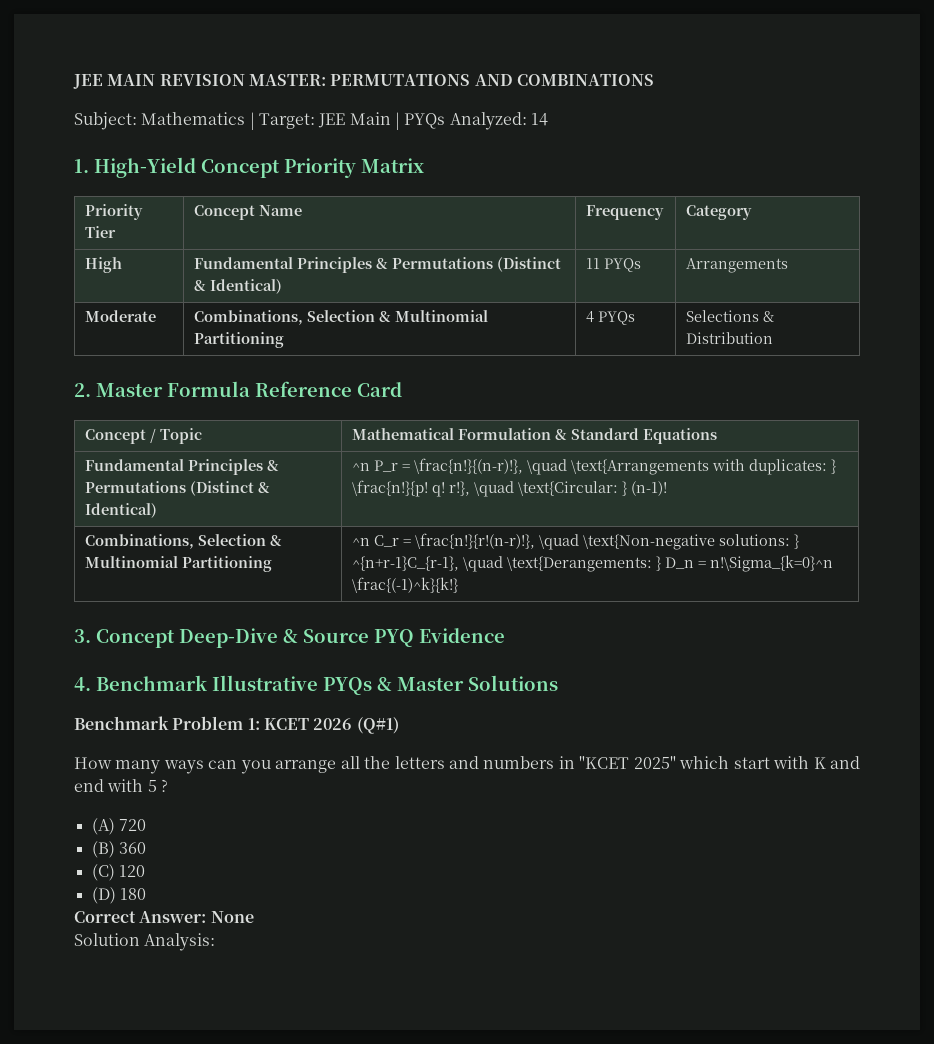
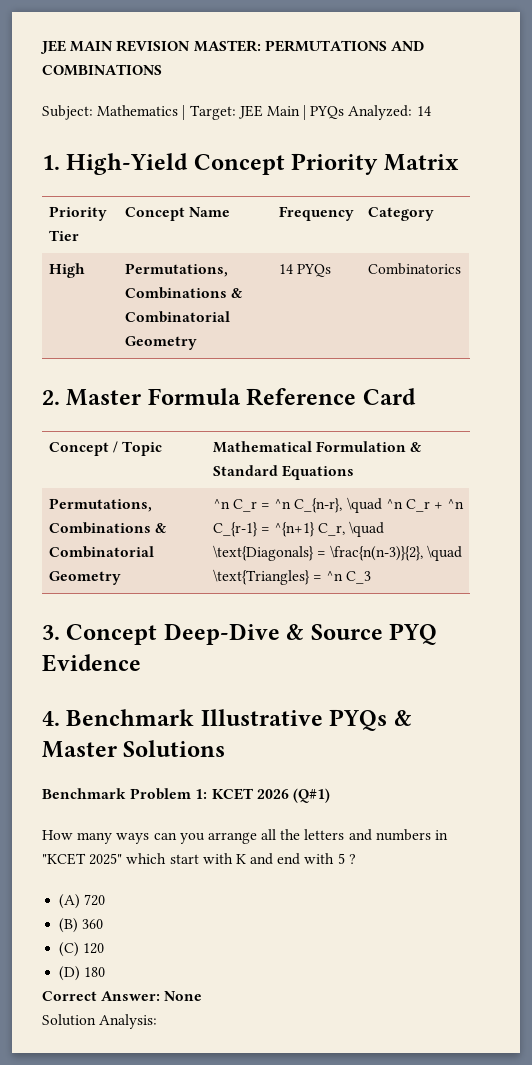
[194,257,562,273] [194,279,283,294] [586,258,642,272] [686,258,789,273] [85,310,157,322] [194,310,489,325] [194,332,285,348] [586,311,636,325] [686,310,775,322] [686,332,774,344] Fundamental Principles & Permutations (Distinct & Identical) | 11 PYQs | Arrangements // Moderate | Combinations, Selection & Multinomial Partitioning | 4 PYQs | Selections & Distribution -> [124,263,228,277] [124,287,242,299] [124,311,230,323] [124,336,197,350] [278,264,331,277] [367,263,461,275] Permutations, Combinations & Combinatorial Geometry | 14 PYQs | Combinatorics
[85,459,280,475] [85,481,271,496] [85,503,158,518] [352,458,837,475] [352,480,668,497] [85,534,283,549] [85,556,273,572] [352,533,800,550] [352,555,834,572] [352,577,459,593] Fundamental Principles & Permutations (Distinct & Identical) | ^n P_r = \frac{n!}{(n-r)!}, \quad \text{Arrangements with duplicates: } \frac{n!}{p! q! r!}, \quad \text{Circular: } (n-1)! // Combinations, Selection & Multinomial Partitioning | ^n C_r = \frac{n!}{r!(n-r)!}, \quad \text{Non-negative solutions: } ^{n+r-1}C_{r-1}, \quad \text{Derangements: } D_n = n!\Sigma_{k=0}^n \frac{(-1)^k}{k!} -> [48,498,152,512] [48,522,166,534] [48,546,154,558] [48,571,121,585] [212,497,465,513] [212,521,385,537] [212,545,463,561] [212,569,372,585] Permutations, Combinations & Combinatorial Geometry | ^n C_r = ^n C_{n-r}, \quad ^n C_r + ^n C_{r-1} = ^{n+1} C_r, \quad \text{Diagonals} = \frac{n(n-3)}{2}, \quad \text{Triangles} = ^n C_3

